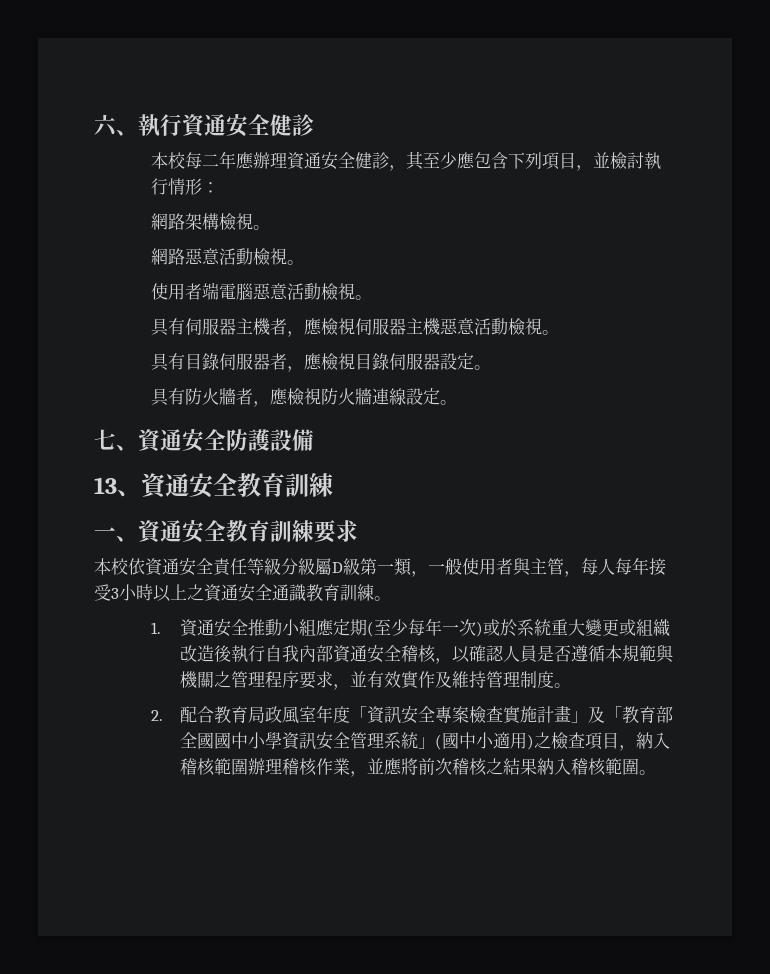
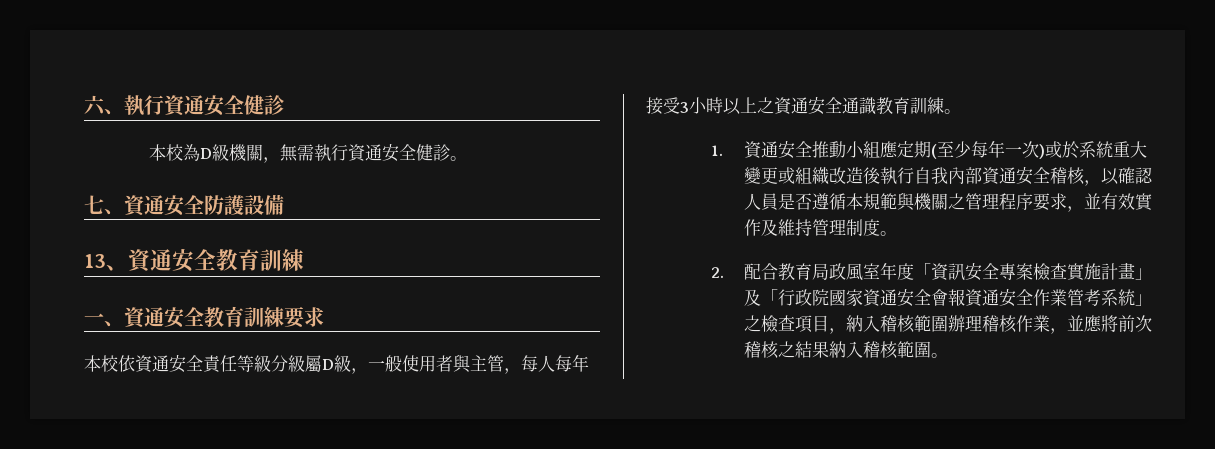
[185,151,662,171] [151,178,220,195] [151,213,271,231] [151,248,305,266] [151,282,373,301] [151,318,560,337] [151,353,492,372] [151,388,441,407] 每二年應辦理資通安全健診，其至少應包含下列項目，並檢討執行情形： // 網路架構檢視。 // 網路惡意活動檢視。 // 使用者端電腦惡意活動檢視。 // 具有伺服器主機者，應檢視伺服器主機惡意活動檢視。 // 具有目錄伺服器者，應檢視目錄伺服器設定。 // 具有防火牆者，應檢視防火牆連線設定 -> [183,144,451,163] 為D級機關，無需執行資通安全健診
[360,558,412,576] 第一類 -> (351, 363) none
[622,706,674,724] [180,732,535,750] 教育部全國國中小學資訊安全管理系統」(國中小適用) -> [777,289,1152,307] 行政院國家資通安全會報資通安全作業管考系統」

